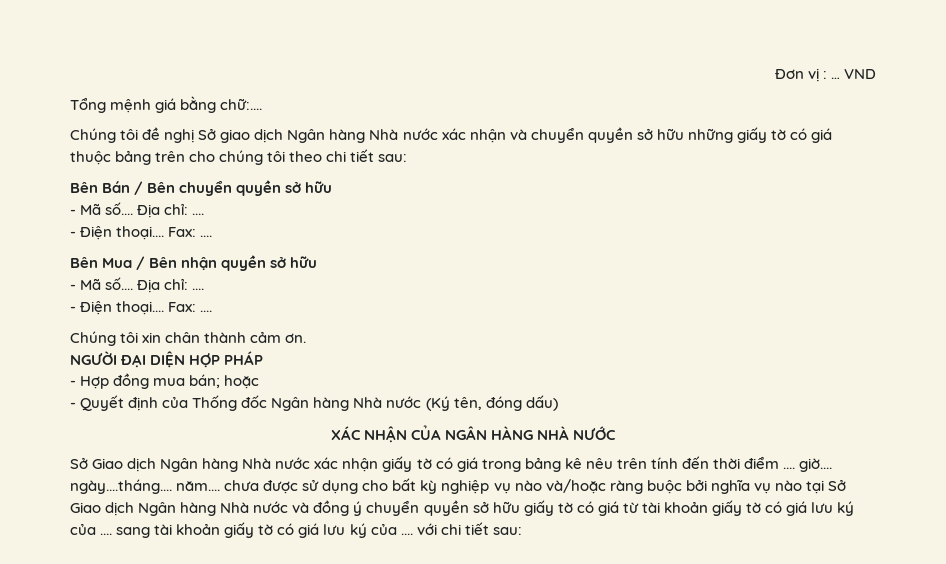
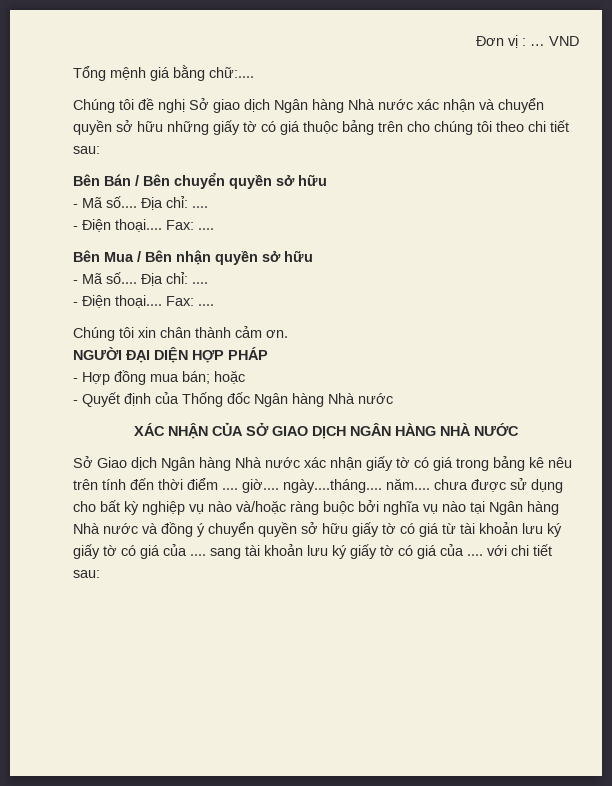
[425,395,558,411] (Ký tên, đóng dấu) -> (393, 398) none
(441, 432) none -> [246,422,346,439] SỞ GIAO DỊCH
[827,479,846,491] [70,502,135,516] Sở Giao dịch -> (485, 507) none
[711,500,855,516] giấy tờ có giá lưu ký -> [522,523,562,537] [73,544,160,559] lưu ký giấy tờ có giá
[224,522,367,538] giấy tờ có giá lưu ký -> [307,544,437,559] lưu ký giấy tờ có giá

